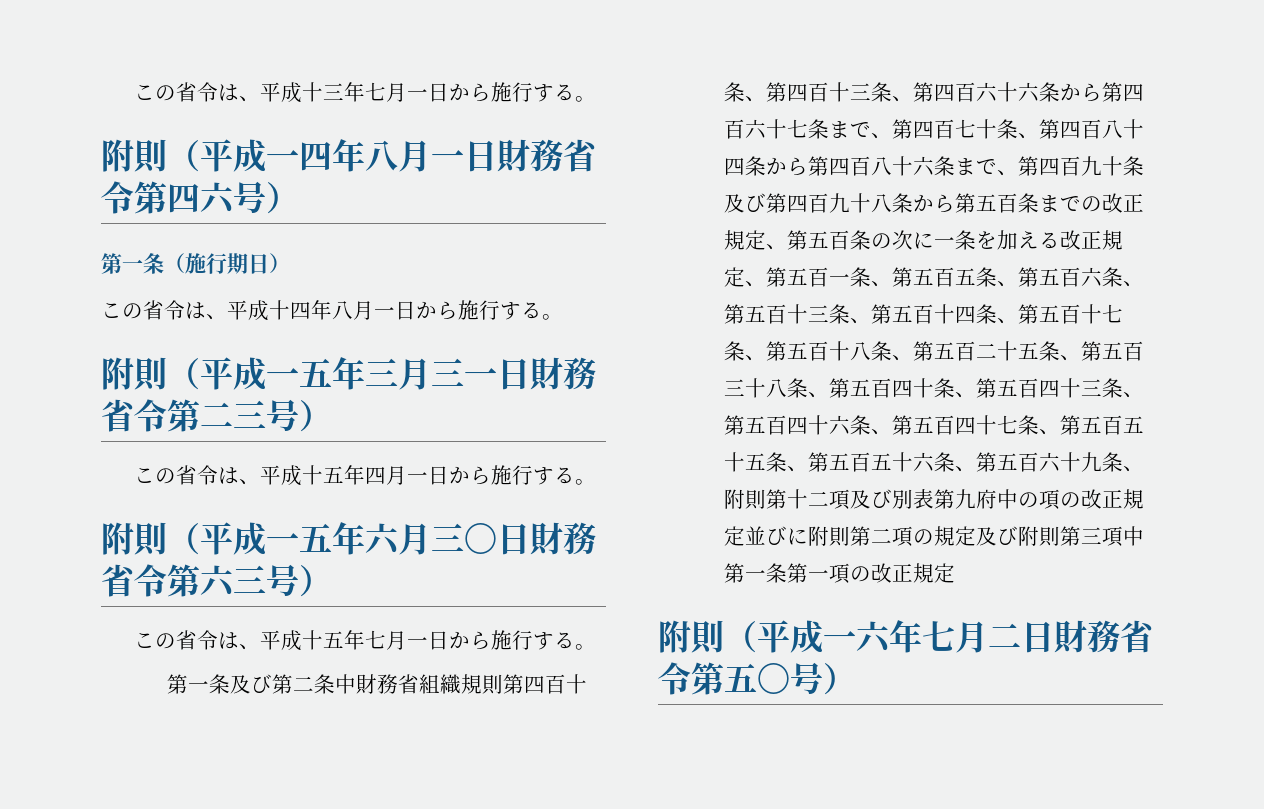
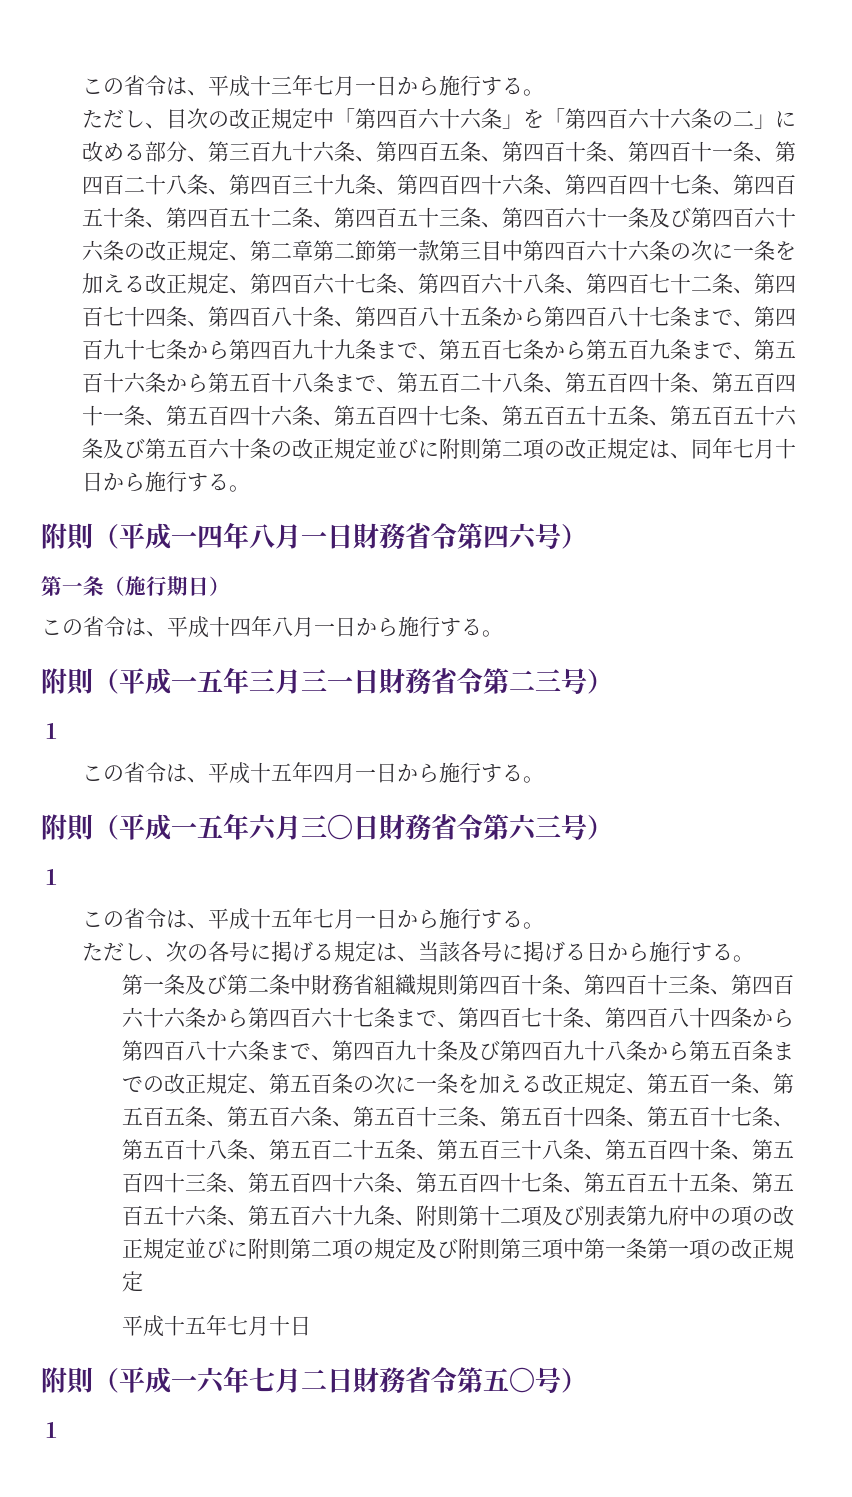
(596, 99) none -> [81,108,796,129] [81,141,796,162] [81,174,796,195] [81,207,796,228] [81,240,796,261] [81,273,796,294] [81,306,796,327] [81,339,796,360] [81,372,796,393] [81,405,797,426] [81,438,796,460] [81,471,250,492] // ただし、目次の改正規定中「第四百六十六条」を「第四百六十六条の二」に改める部分、第三百九十六条、第四百五条、第四百十条、第四百十一条、第四百二十八条、第四百三十九条、第四百四十六条、第四百四十七条、第四百五十条、第四百五十二条、第四百五十三条、第四百六十一条及び第四百六十六条の改正規定、第二章第二節第一款第三目中第四百六十六条の次に一条を加える改正規定、第四百六十七条、第四百六十八条、第四百七十二条、第四百七十四条、第四百八十条、第四百八十五条から第四百八十七条まで、第四百九十七条から第四百九十九条まで、第五百七条から第五百九条まで、第五百十六条から第五百十八条まで、第五百二十八条、第五百四十条、第五百四十一条、第五百四十六条、第五百四十七条、第五百五十五条、第五百五十六条及び第五百六十条の改正規定並びに附則第二項の改正規定は、同年七月十日から施行する。
(332, 416) none -> [41,723,62,739] // １
(332, 581) none -> [41,869,62,885] // １
(596, 647) none -> [81,941,754,963] // ただし、次の各号に掲げる規定は、当該各号に掲げる日から施行する。
(955, 573) none -> [122,1315,312,1337] // 平成十五年七月十日
(856, 679) none -> [41,1422,62,1438] // １

